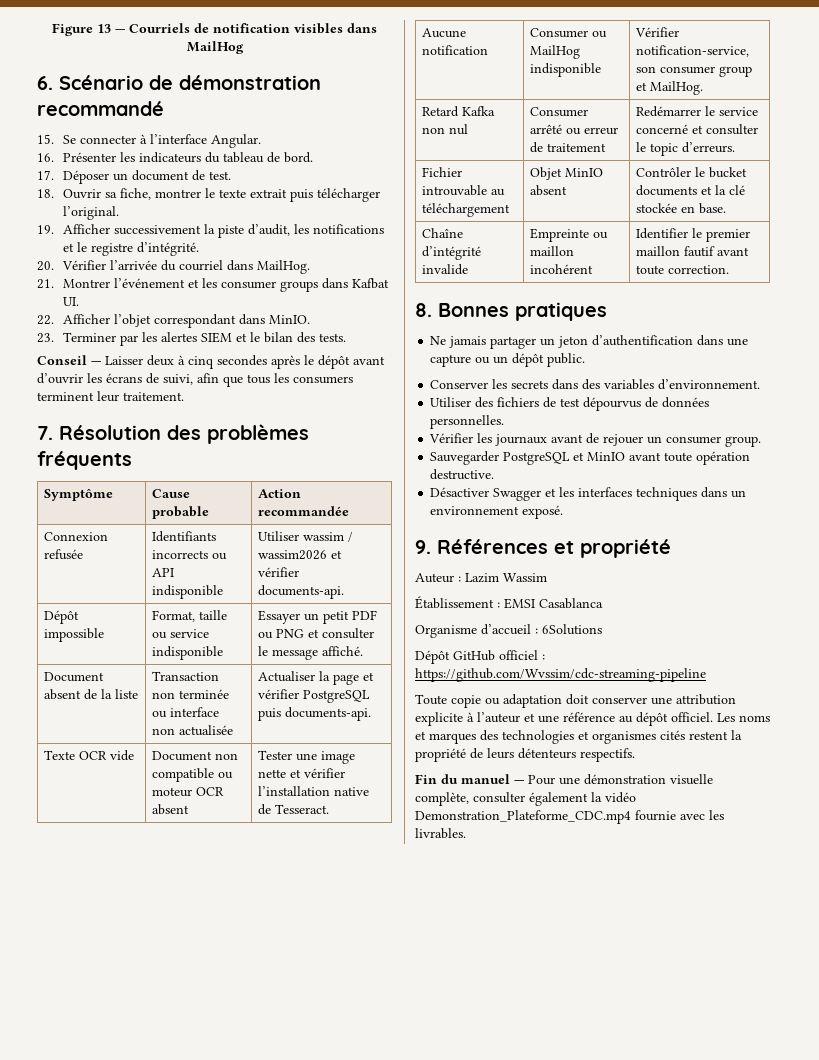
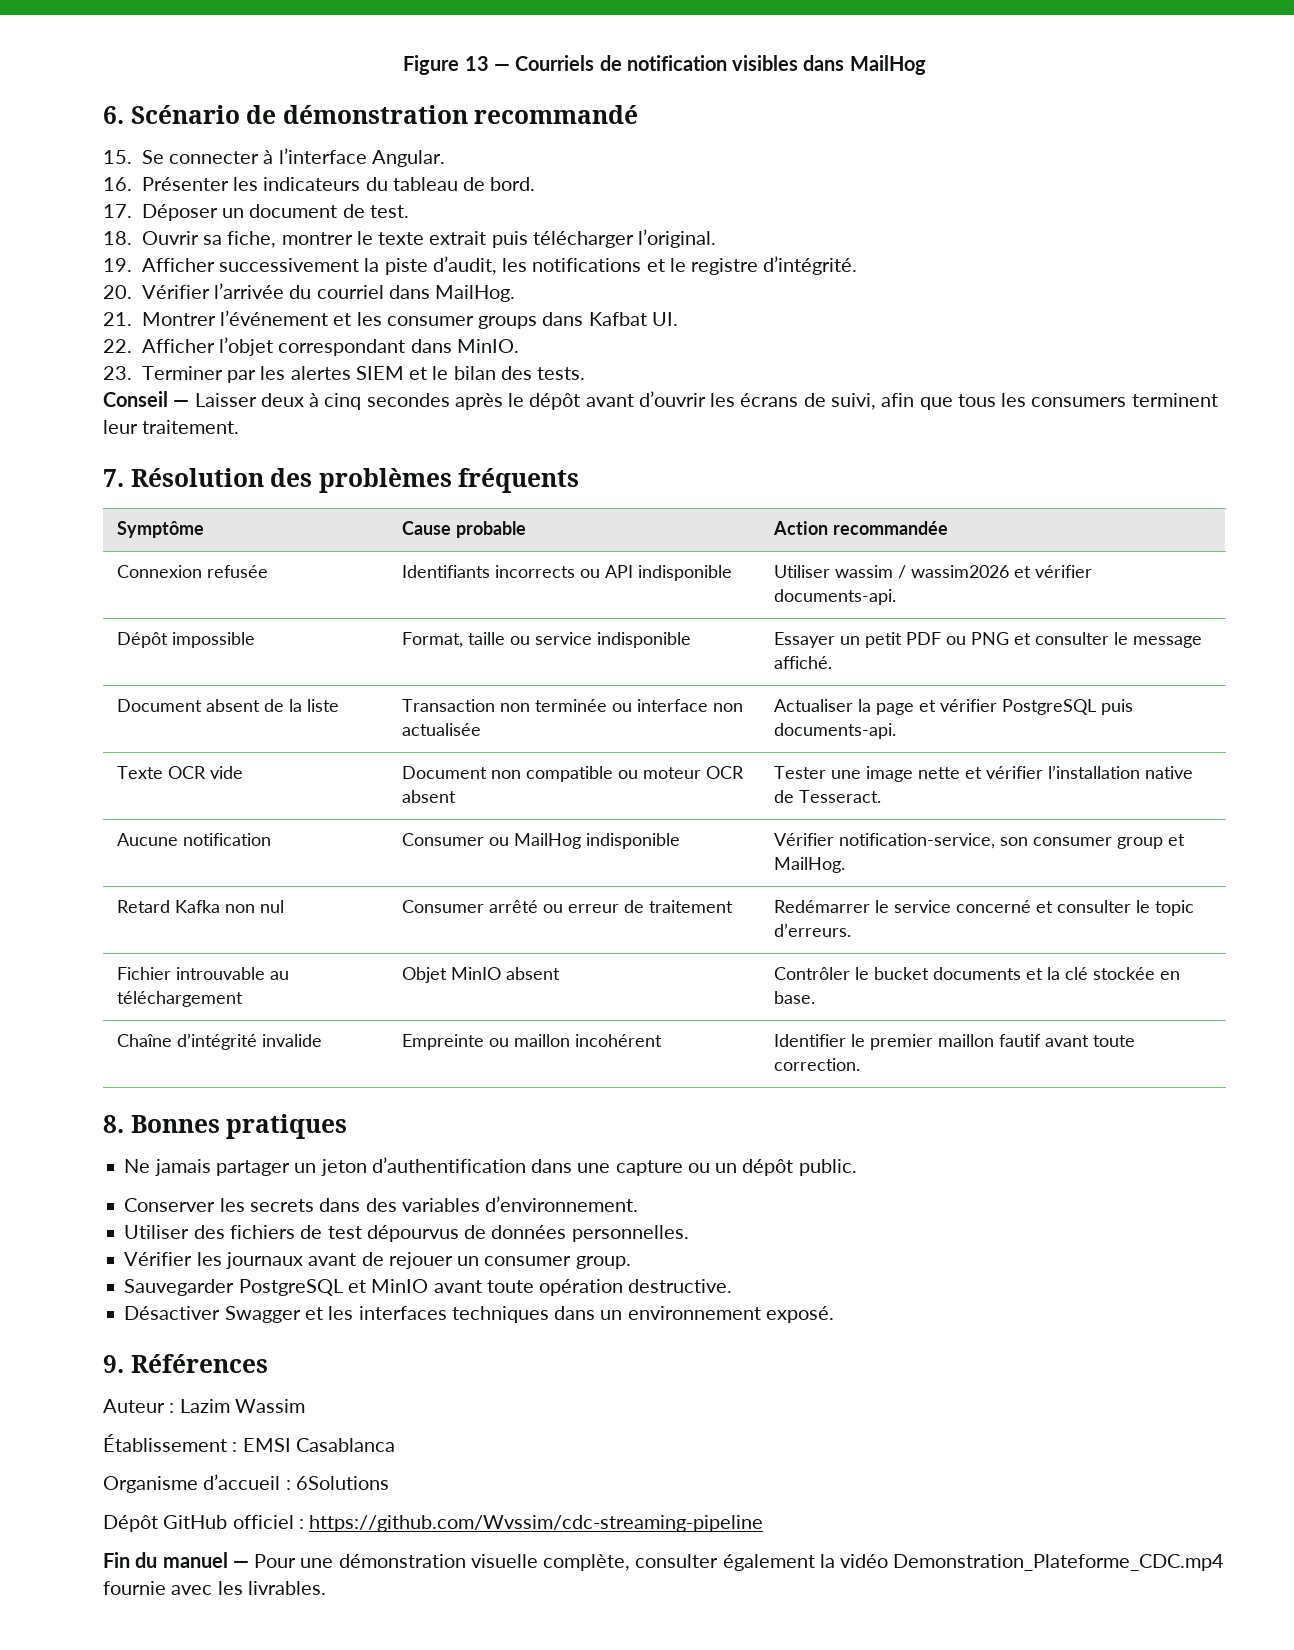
[554,539,671,558] et propriété -> (268, 1363) none
[415,694,736,708] [415,712,770,726] [415,730,742,744] [415,748,635,762] // Toute copie ou adaptation doit conserver une attribution explicite à l’auteur et une référence au dépôt officiel. Les noms et marques des technologies et organismes cités restent la propriété de leurs détenteurs respectifs. -> (764, 1523) none

